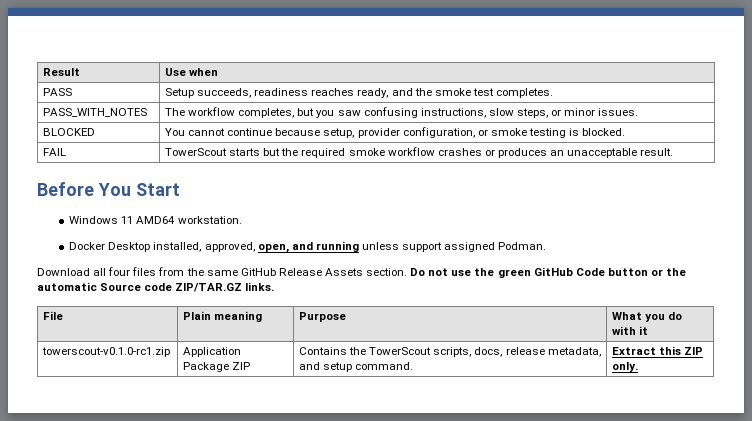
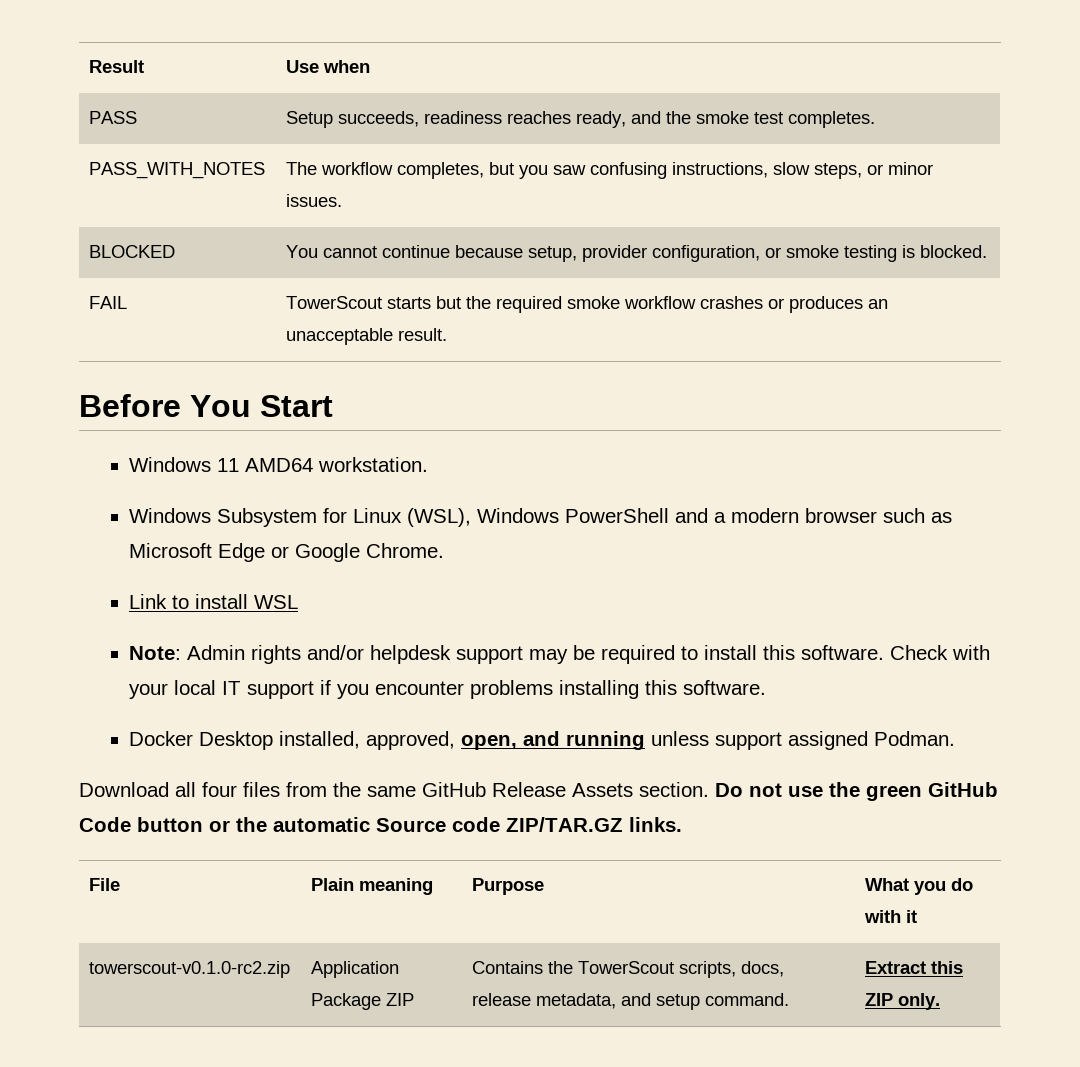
(242, 220) none -> [129,508,953,527] [129,543,445,562] [129,594,299,609] [129,645,991,664] [129,680,767,699] // Windows Subsystem for Linux (WSL), Windows PowerShell and a modern browser such as Microsoft Edge or Google Chrome. // Link to install WSL // Note: Admin rights and/or helpdesk support may be required to install this software. Check with your local IT support if you encounter problems installing this software.
[42,347,171,357] towerscout-v0.1.0-rc1.zip -> [89,961,291,978] towerscout-v0.1.0-rc2.zip

